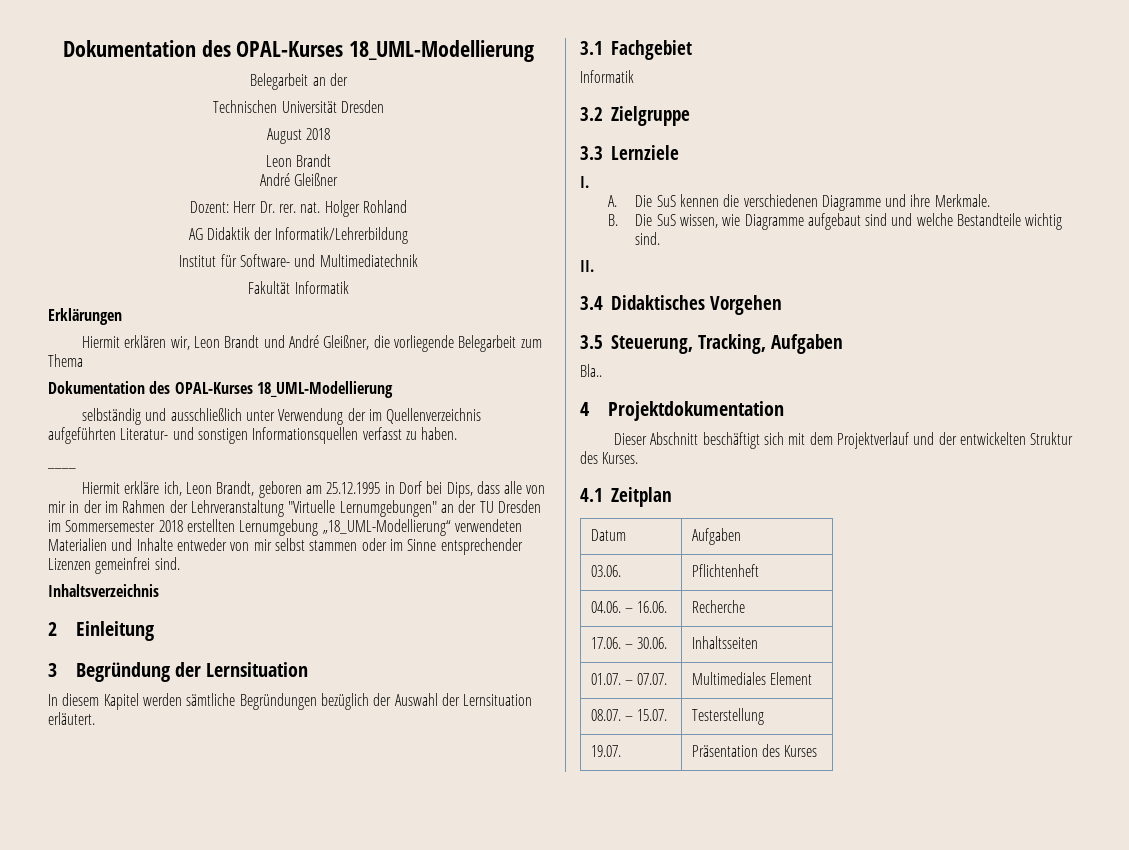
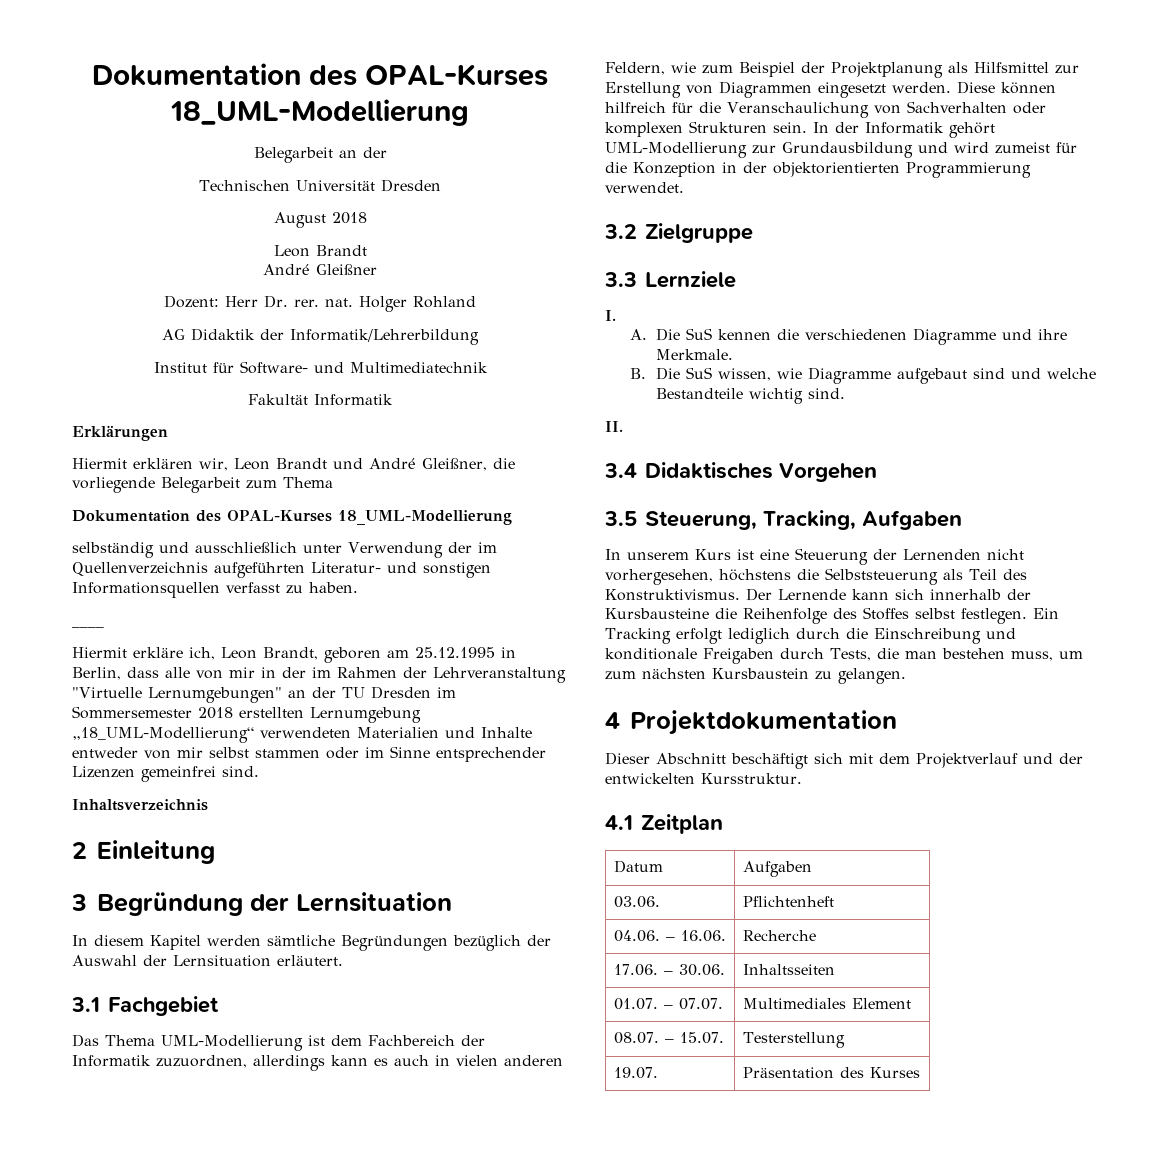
[398,481,473,498] Dorf bei Dips, -> [72,667,121,680] Berlin,
[580,70,634,83] Informatik -> [72,1034,485,1051] [72,1055,563,1071] [605,62,1079,78] [605,81,1056,98] [605,101,1046,118] [605,121,995,138] [605,142,1077,158] [605,162,1031,178] [605,182,684,193] Das Thema UML-Modellierung ist dem Fachbereich der Informatik zuzuordnen, allerdings kann es auch in vielen anderen Feldern, wie zum Beispiel der Projektplanung als Hilfsmittel zur Erstellung von Diagrammen eingesetzt werden. Diese können hilfreich für die Veranschaulichung von Sachverhalten oder komplexen Strukturen sein. In der Informatik gehört UML-Modellierung zur Grundausbildung und wird zumeist für die Konzeption in der objektorientierten Programmierung verwendet.
[580,364,602,377] Bla.. -> [605,548,1024,565] [605,568,1027,585] [605,588,1031,601] [605,607,1059,624] [605,628,1016,644] [605,648,1083,664] [605,668,906,684] In unserem Kurs ist eine Steuerung der Lernenden nicht vorhergesehen, höchstens die Selbststeuerung als Teil des Konstruktivismus. Der Lernende kann sich innerhalb der Kursbausteine die Reihenfolge des Stoffes selbst festlegen. Ein Tracking erfolgt lediglich durch die Einschreibung und konditionale Freigaben durch Tests, die man bestehen muss, um zum nächsten Kursbaustein zu gelangen.
[1030,432,1074,445] [580,451,639,464] Struktur des Kurses. -> [701,773,802,784] Kursstruktur.

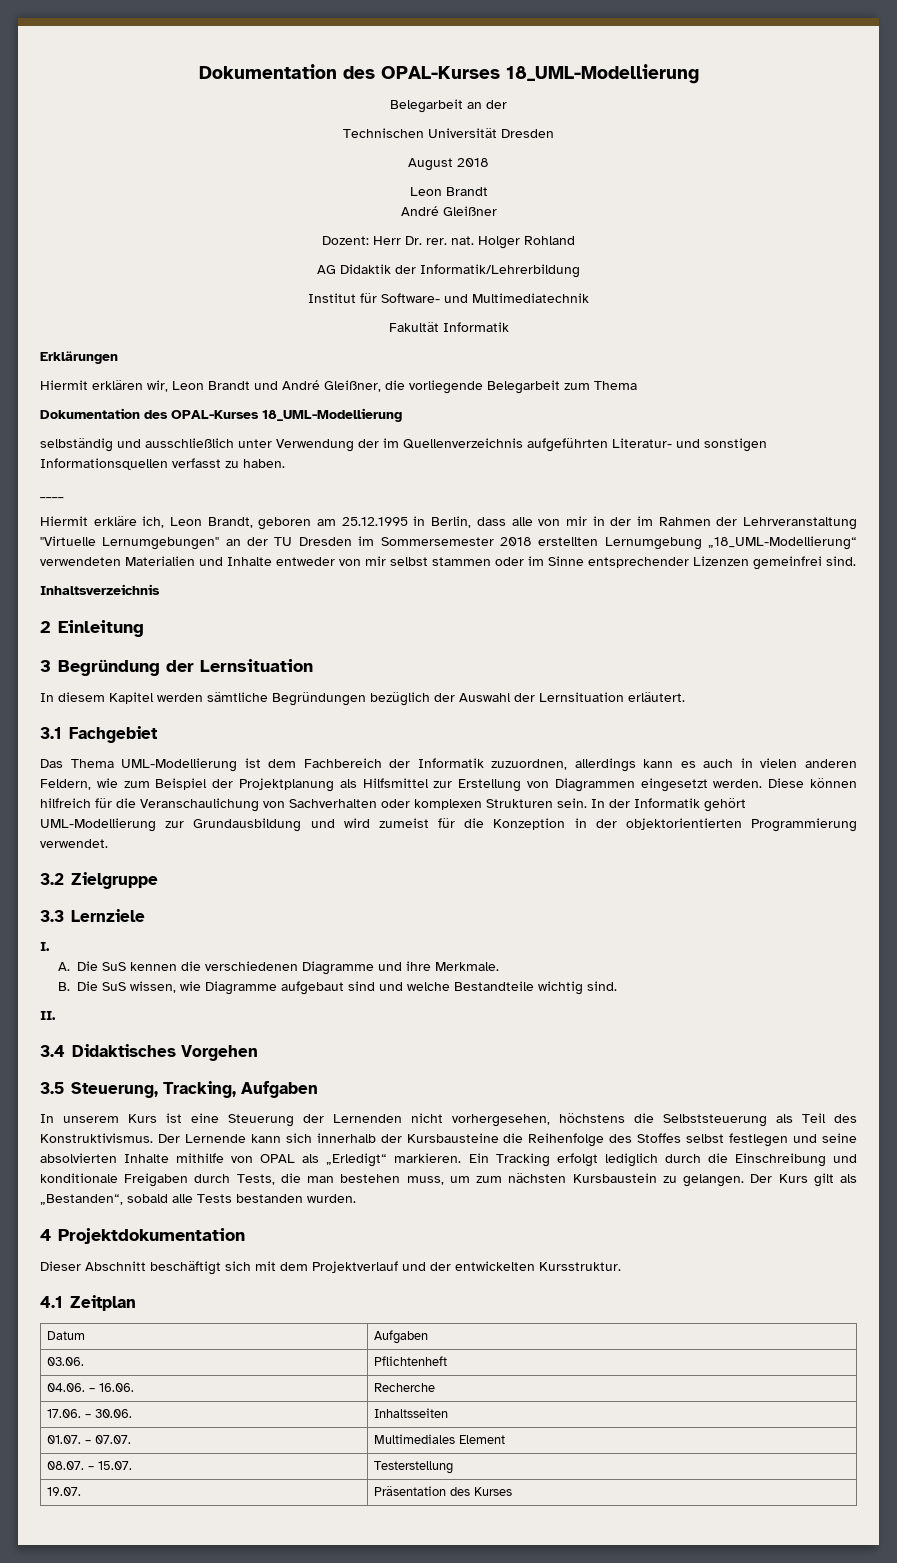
[961,608,1027,624] festlegen. -> [729,1133,857,1147] [40,1153,462,1167] festlegen und seine absolvierten Inhalte mithilfe von OPAL als „Erledigt“ markieren.
(906, 676) none -> [750,1173,858,1187] [40,1194,356,1205] Der Kurs gilt als „Bestanden“, sobald alle Tests bestanden wurden.

